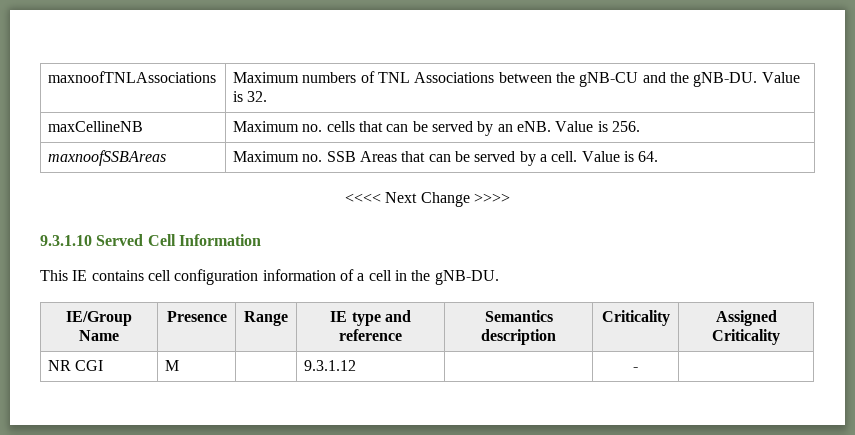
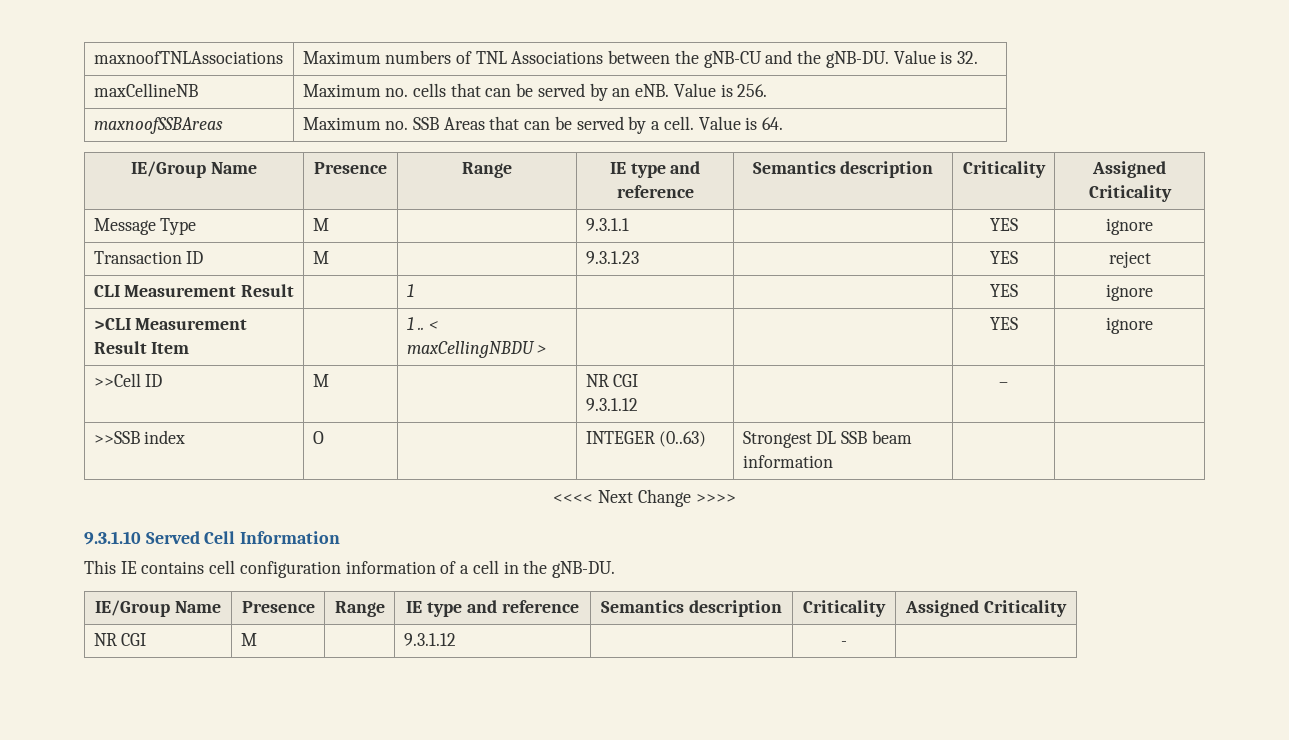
(659, 156) none -> [131,161,257,178] [314,162,387,174] [462,162,512,178] [609,161,701,178] [616,185,694,198] [752,161,934,178] [962,161,1046,178] [1092,161,1166,178] [1088,185,1172,202] [93,218,197,235] [312,218,329,231] [585,218,629,231] [989,218,1018,231] [1106,218,1153,235] [93,251,204,264] [312,251,329,264] [585,251,639,264] [989,251,1018,264] [1108,251,1151,268] [93,284,294,297] [406,284,414,297] [989,284,1018,297] [1106,284,1153,301] [93,318,248,330] [93,341,190,354] [406,317,438,330] [406,341,547,358] [989,317,1018,330] [1106,317,1153,334] [93,373,163,387] [312,374,329,387] [585,374,639,387] [585,398,638,411] [999,382,1008,387] [93,430,186,444] [312,431,324,444] [585,431,707,447] [742,430,912,448] [742,455,833,468] // IE/Group Name | Presence | Range | IE type and reference | Semantics description | Criticality | Assigned Criticality // Message Type | M | | 9.3.1.1 | | YES | ignore // Transaction ID | M | | 9.3.1.23 | | YES | reject // CLI Measurement Result | | 1 | | | YES | ignore // >CLI Measurement Result Item | | 1 .. < maxCellingNBDU > | | | YES | ignore // >>Cell ID | M | | NR CGI // 9.3.1.12 | | – | // >>SSB index | O | | INTEGER (0..63) | Strongest DL SSB beam information | |

